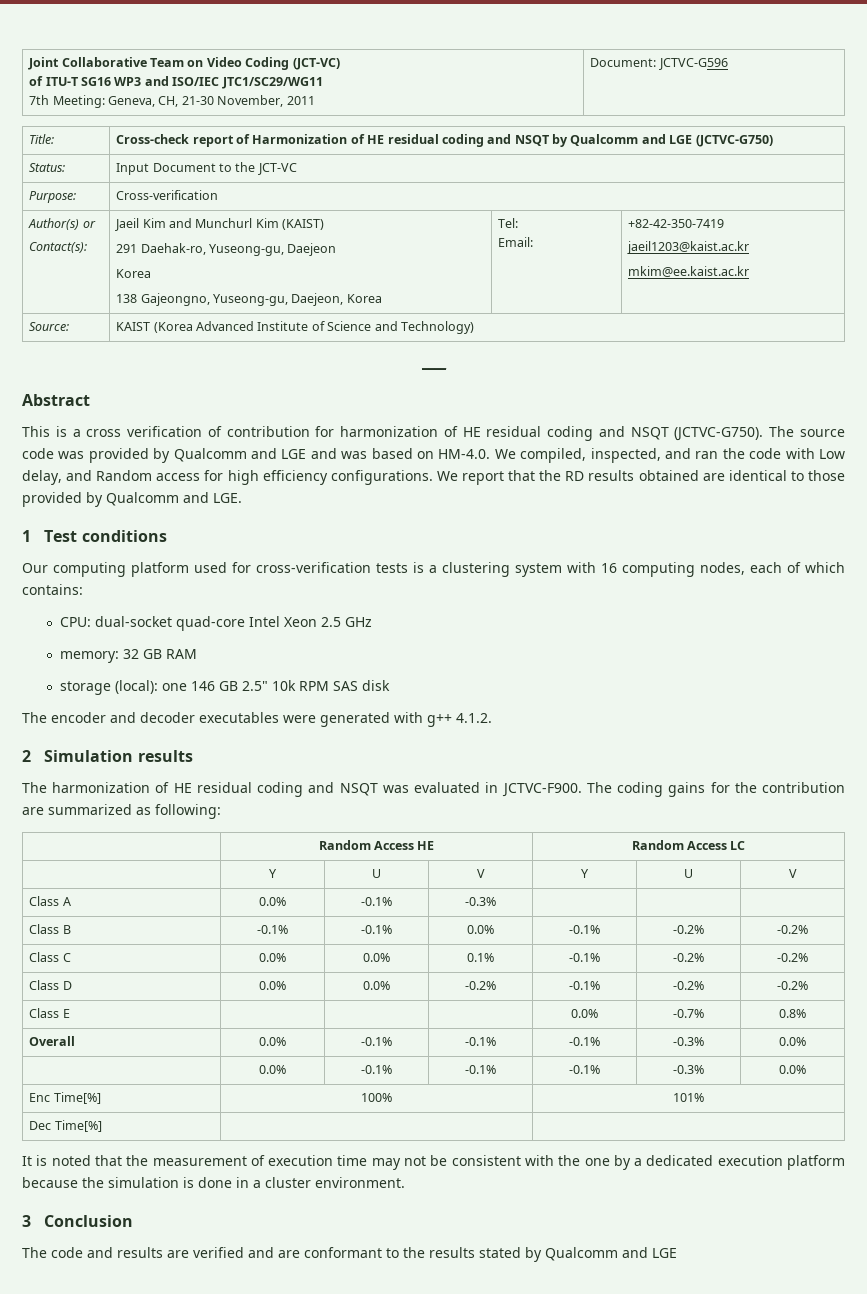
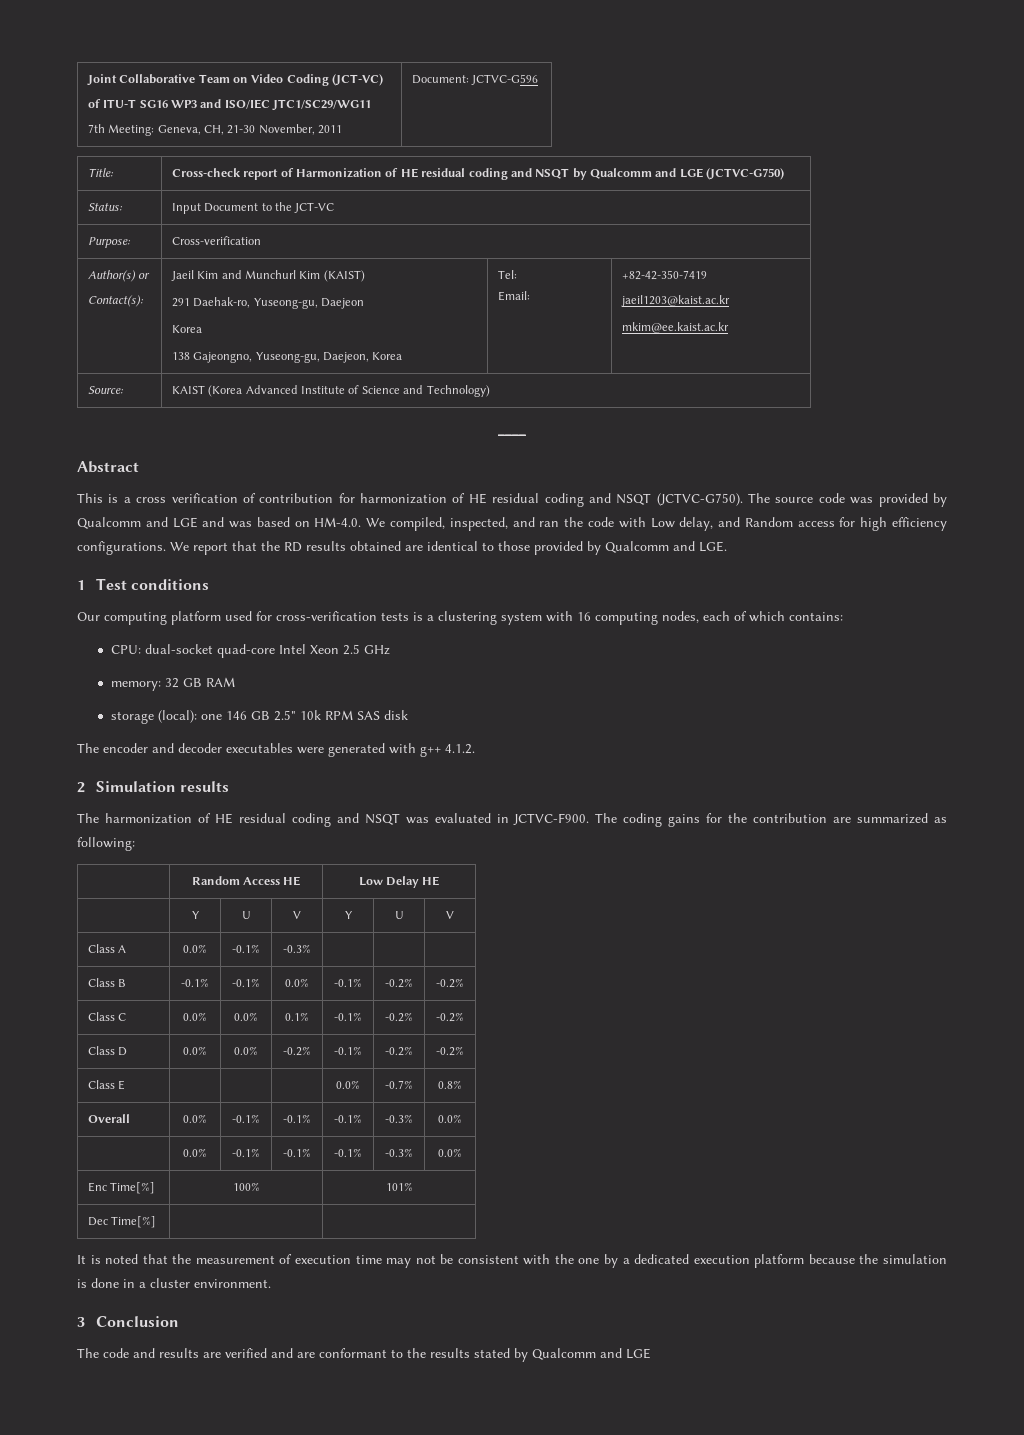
[631,840,746,850] Random Access LC -> [358,876,440,888] Low Delay HE

